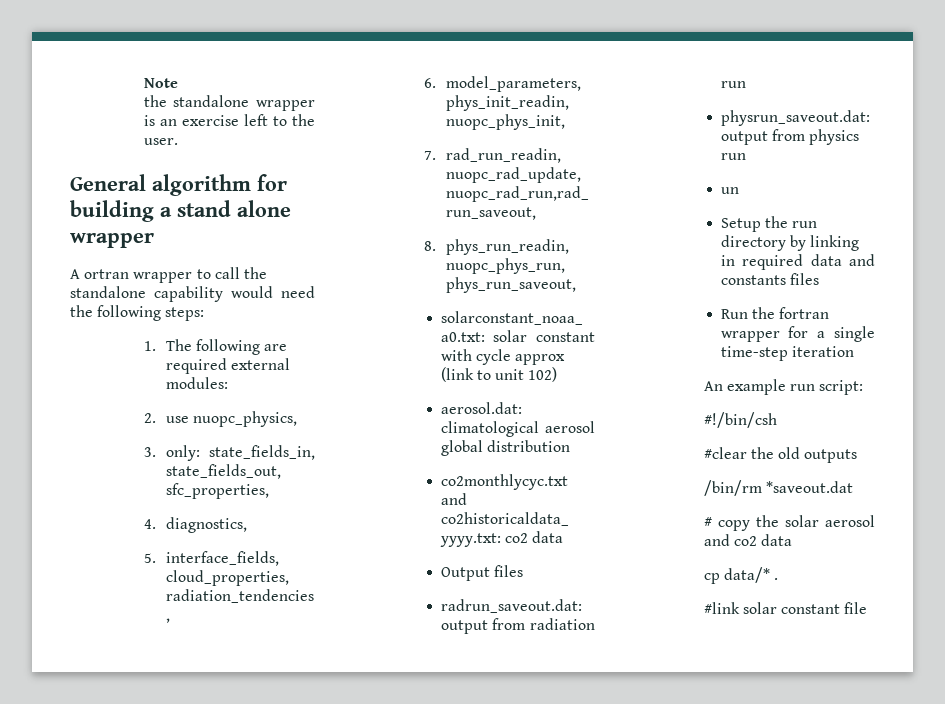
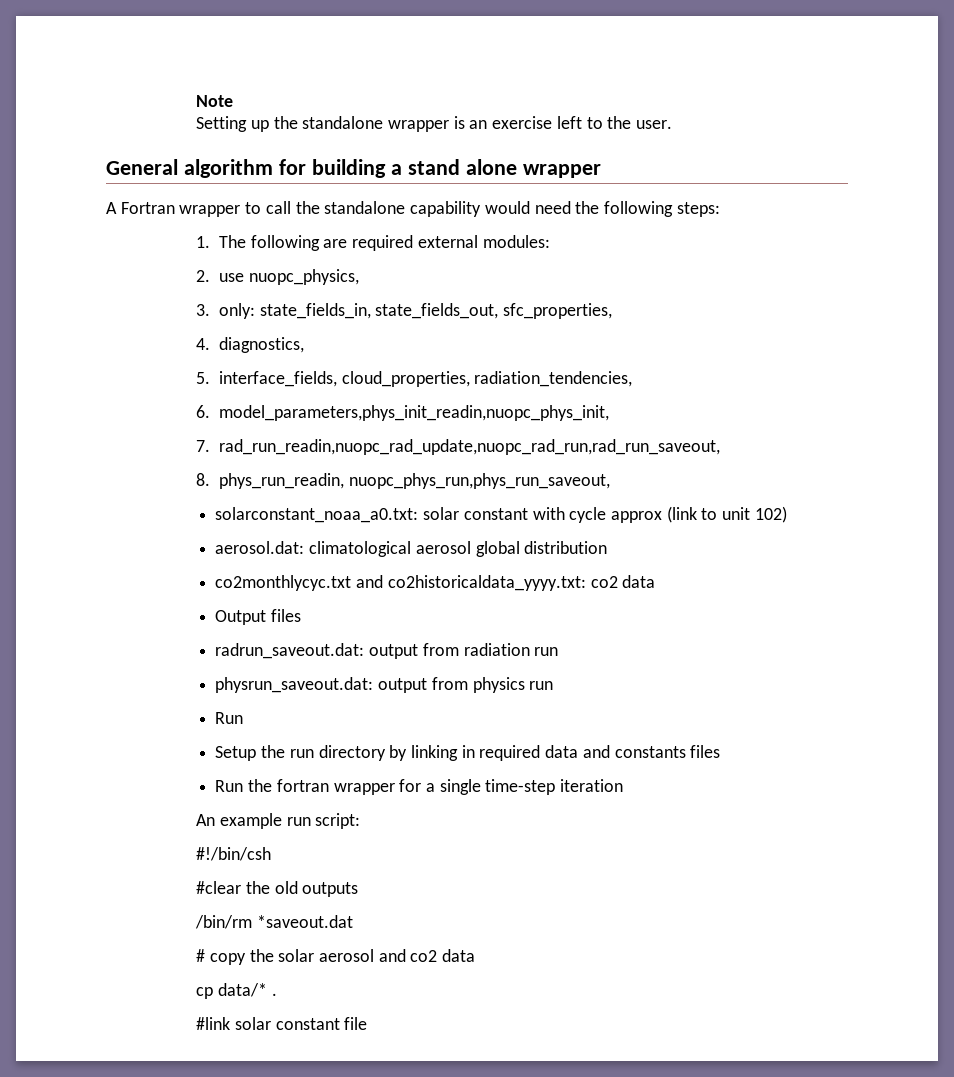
(178, 83) none -> [196,116,269,132] Setting up
[84,269,130,279] ortran -> [120,202,175,214] Fortran
[720,187,739,194] un -> [215,712,244,724] Run

